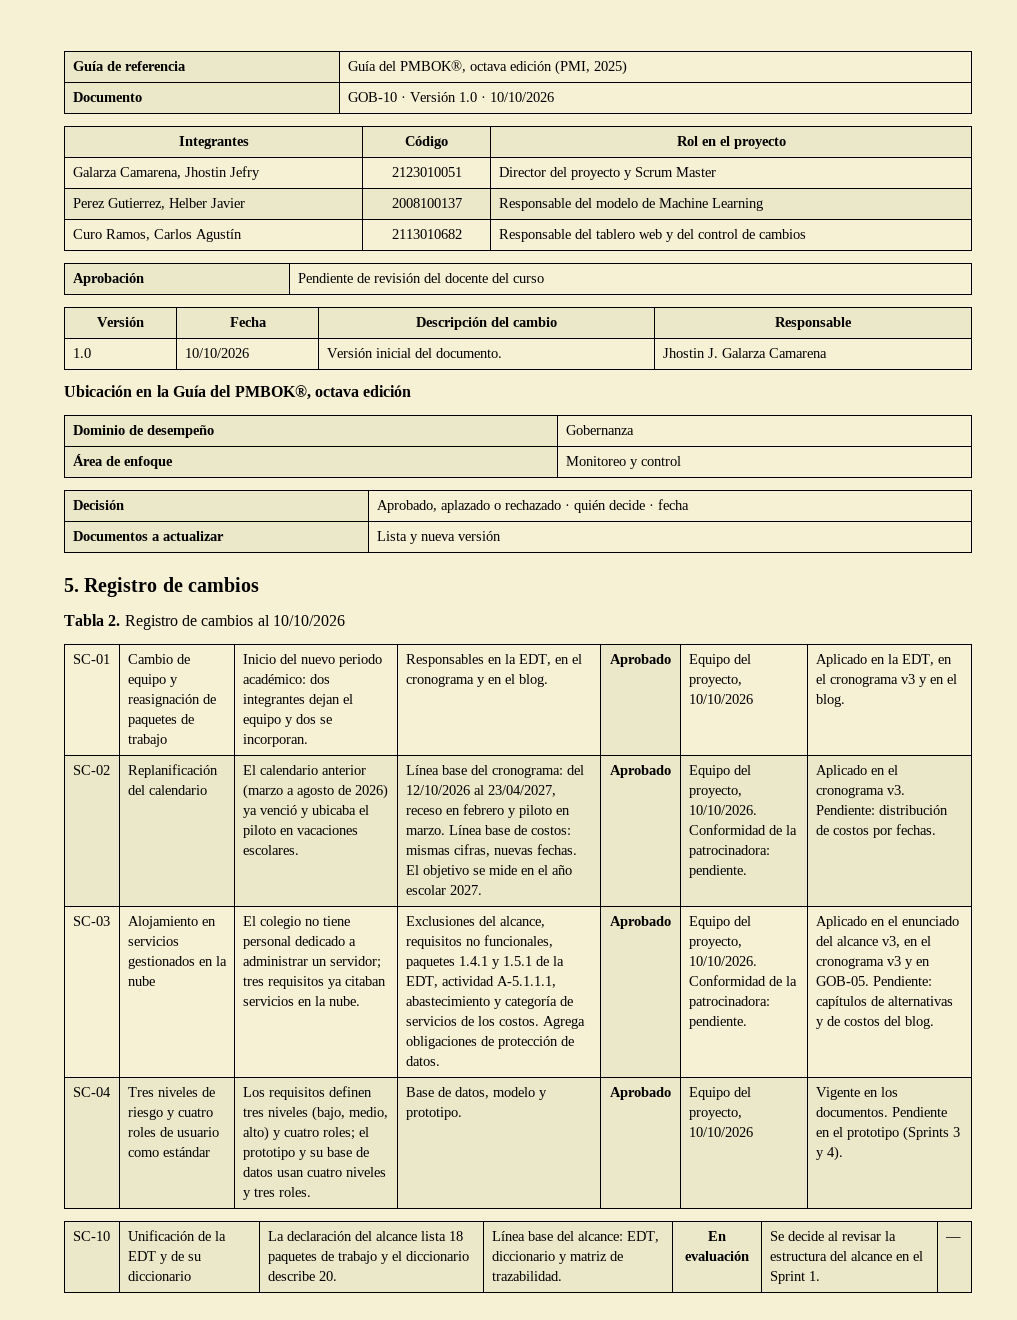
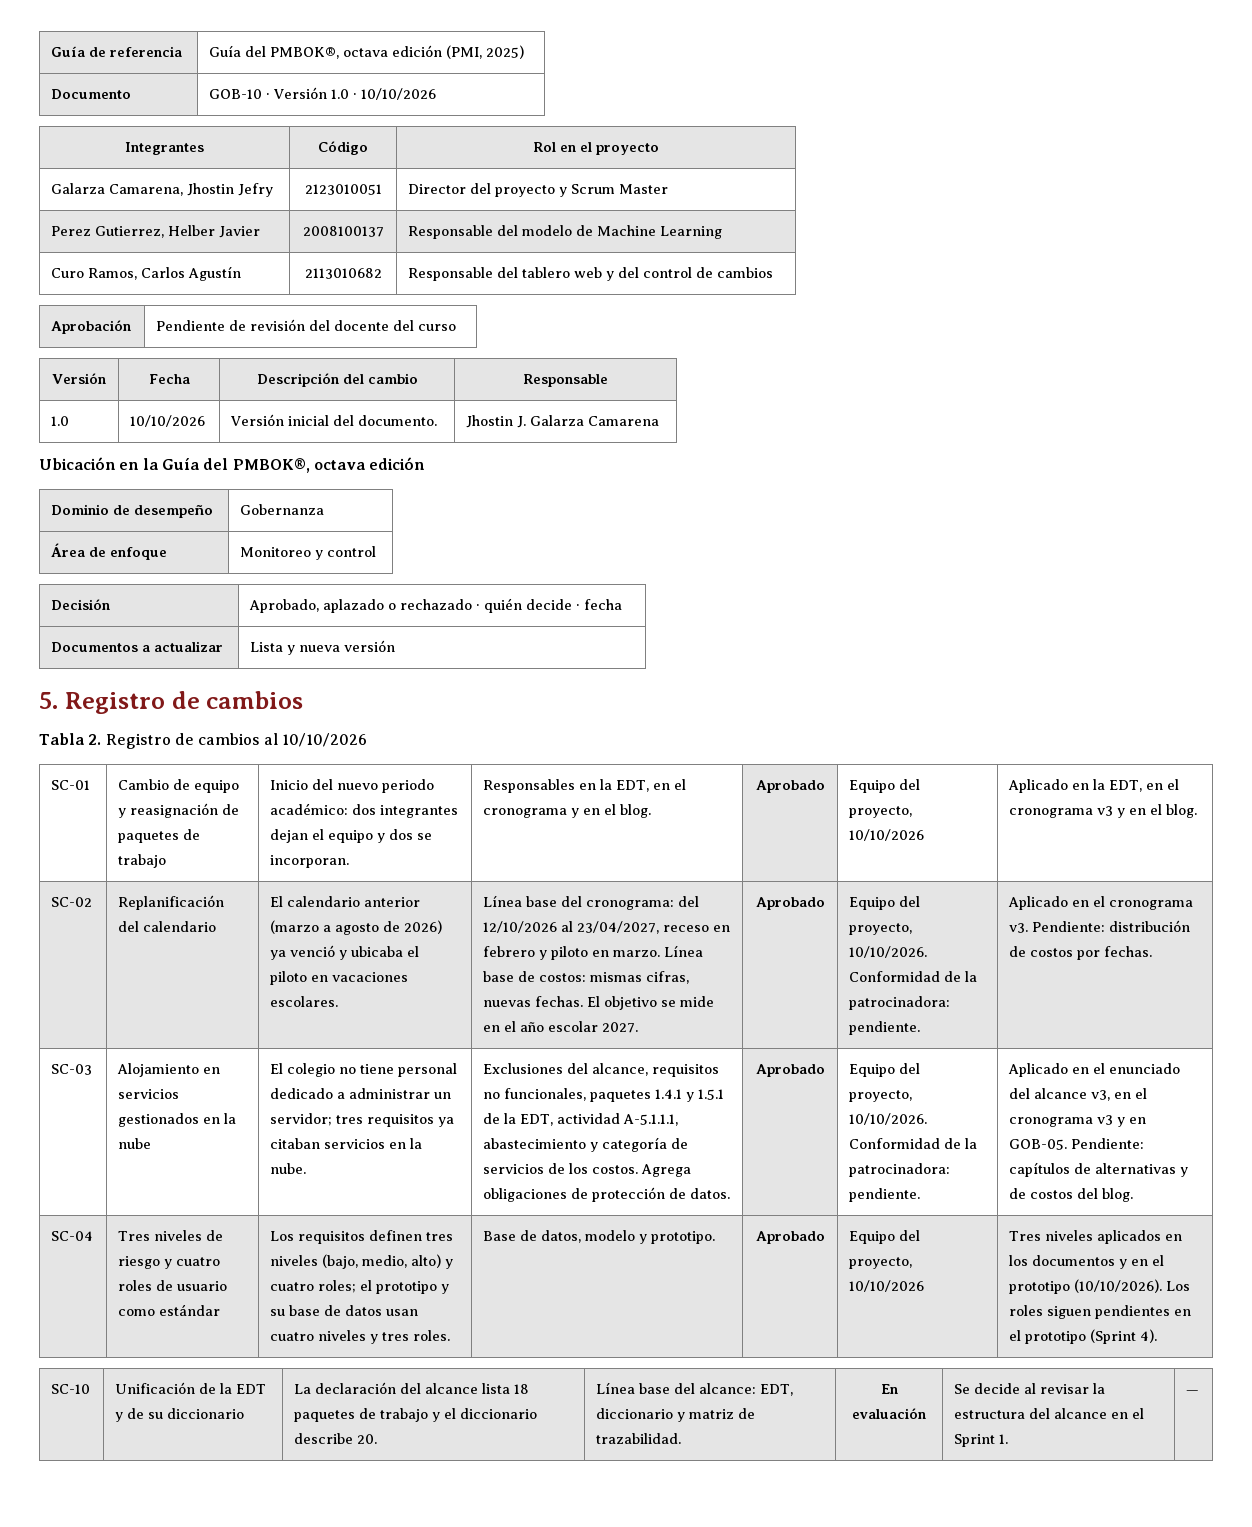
[815,1087,898,1100] [815,1107,947,1117] [815,1126,960,1141] [815,1150,824,1160] Vigente en los documentos. Pendiente en el prototipo (Sprints 3 y -> [1009,1230,1183,1244] [1009,1255,1165,1269] [1009,1279,1191,1294] [1009,1305,1192,1319] [1009,1329,1137,1344] Tres niveles aplicados en los documentos y en el prototipo (10/10/2026). Los roles siguen pendientes en el prototipo (Sprint

